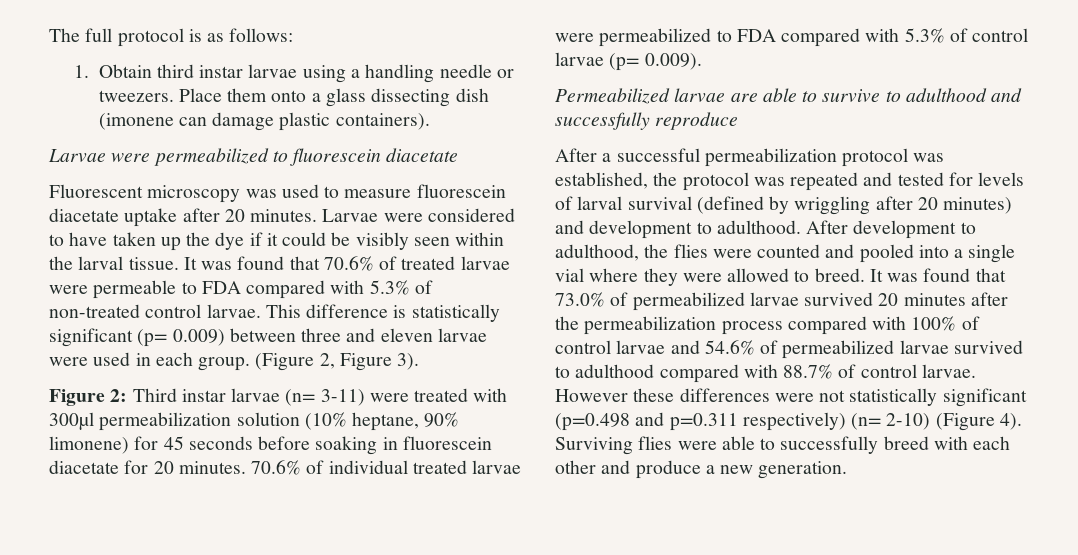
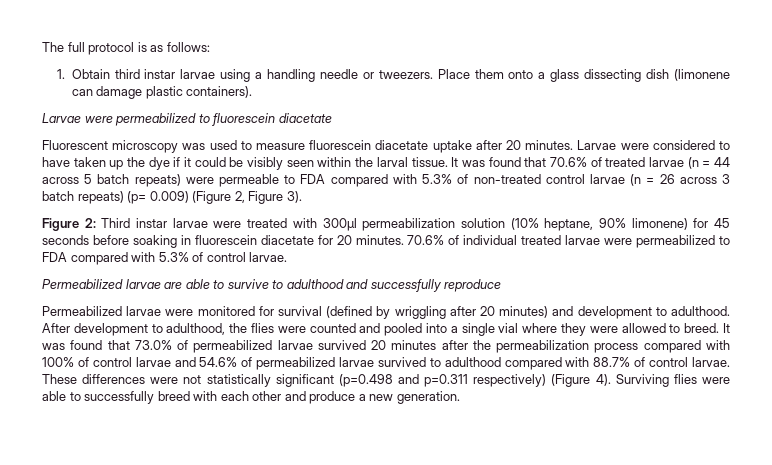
[98,113,174,130] (imonene -> [674,69,731,81] (limonene
(510, 263) none -> [687,157,730,169] [42,174,181,187] (n = 44 across 5 batch repeats)
[206,304,500,322] [49,328,487,347] [49,352,251,371] larvae. This difference is statistically significant (p= 0.009) between three and eleven larvae were used in each group. -> [589,174,731,186] [42,191,189,204] larvae (n = 26 across 3 batch repeats) (p= 0.009)
[285,389,365,406] (n= 3-11) -> (208, 223) none
[555,52,702,71] larvae (p= 0.009). -> [249,252,288,262] larvae.
[555,148,945,167] [555,172,1025,191] [555,196,623,210] After a successful permeabilization protocol was established, the protocol was repeated and tested for levels of larval -> [42,306,274,316] Permeabilized larvae were monitored for
[555,388,675,402] However these -> [42,374,77,384] These
[851,413,931,430] (n= 2-10) -> (547, 380) none

